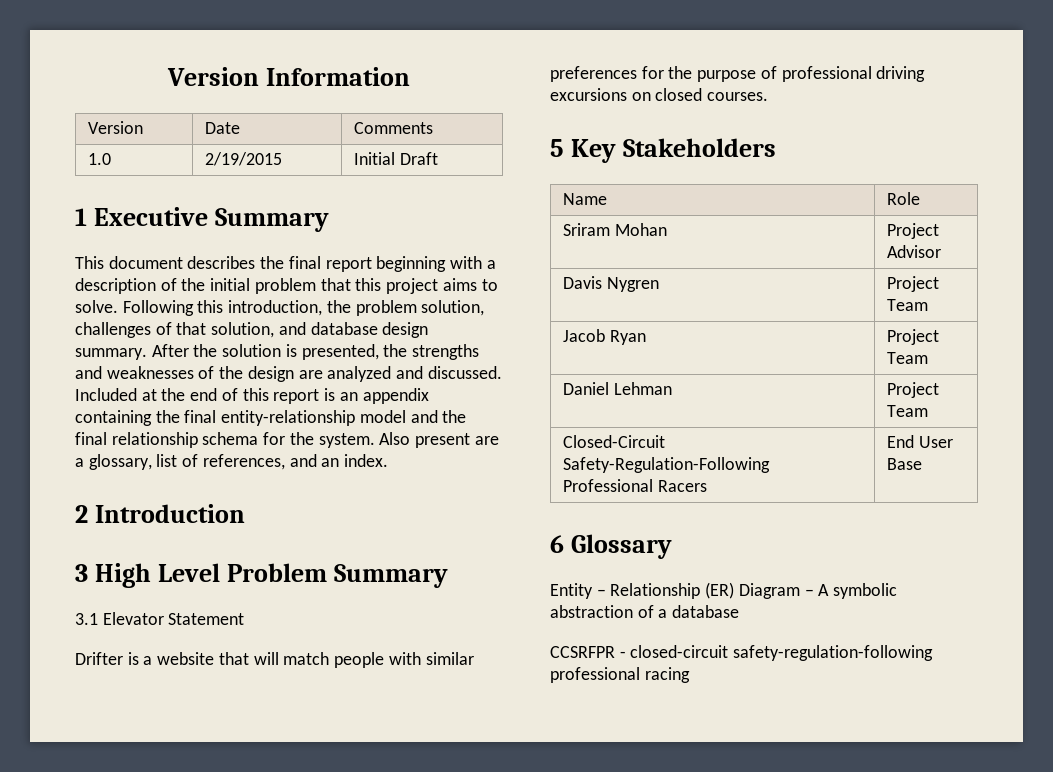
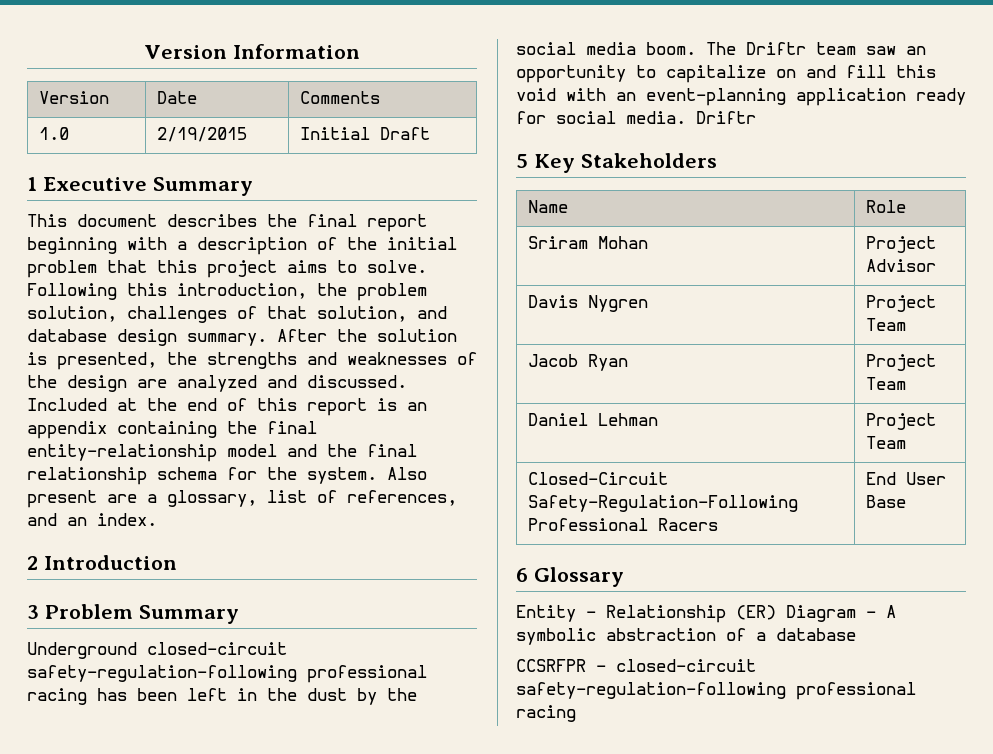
[95,563,221,588] High Level -> (39, 612) none
[75,612,245,625] [75,652,474,668] [550,66,926,82] [550,88,769,101] 3.1 Elevator Statement // Drifter is a website that will match people with similar preferences for the purpose of professional driving excursions on closed courses. -> [27,642,287,659] [27,665,427,683] [27,688,417,705] [516,42,926,55] [516,65,936,83] [516,88,966,106] [516,111,756,124] Underground closed-circuit safety-regulation-following professional racing has been left in the dust by the social media boom. The Driftr team saw an opportunity to capitalize on and fill this void with an event-planning application ready for social media. Driftr

